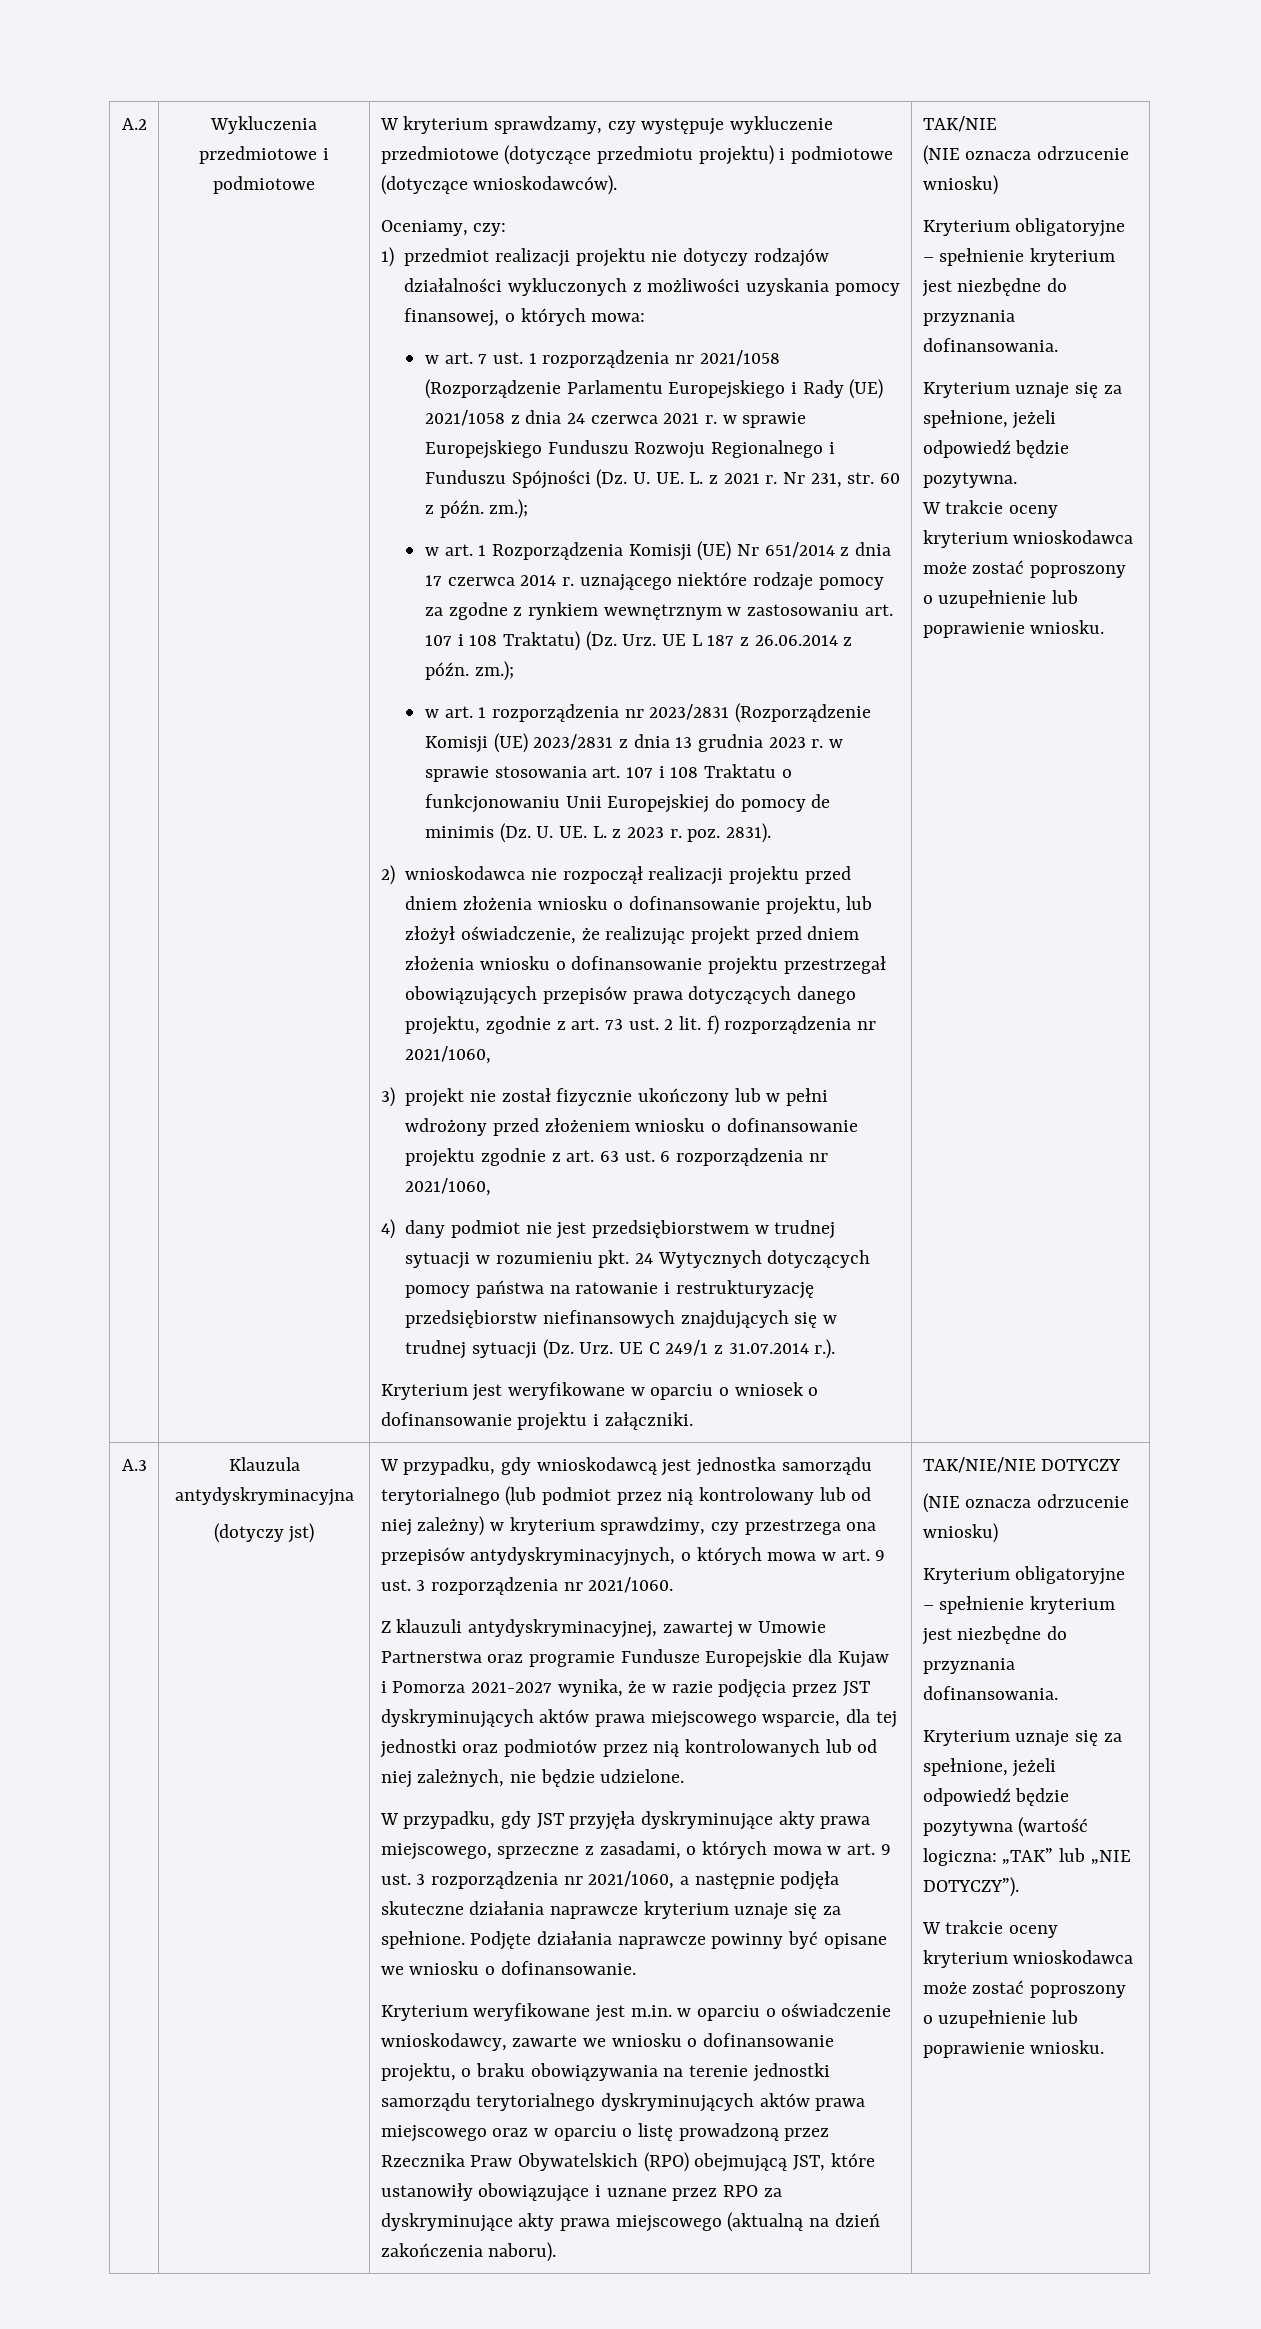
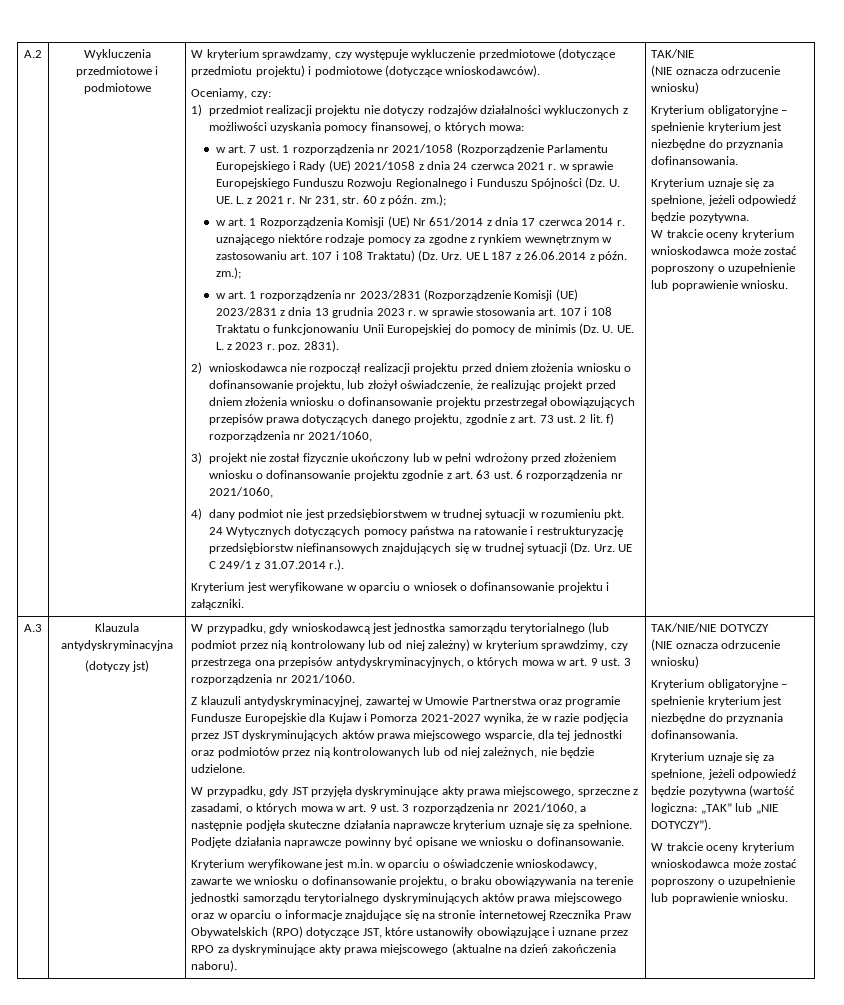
[638,2123,830,2141] listę prowadzoną przez -> [284,910,546,921] informacje znajdujące się na stronie internetowej
[694,2153,788,2172] obejmującą -> [306,927,360,938] dotyczące
[727,2212,804,2232] (aktualną -> [451,943,501,955] (aktualne

